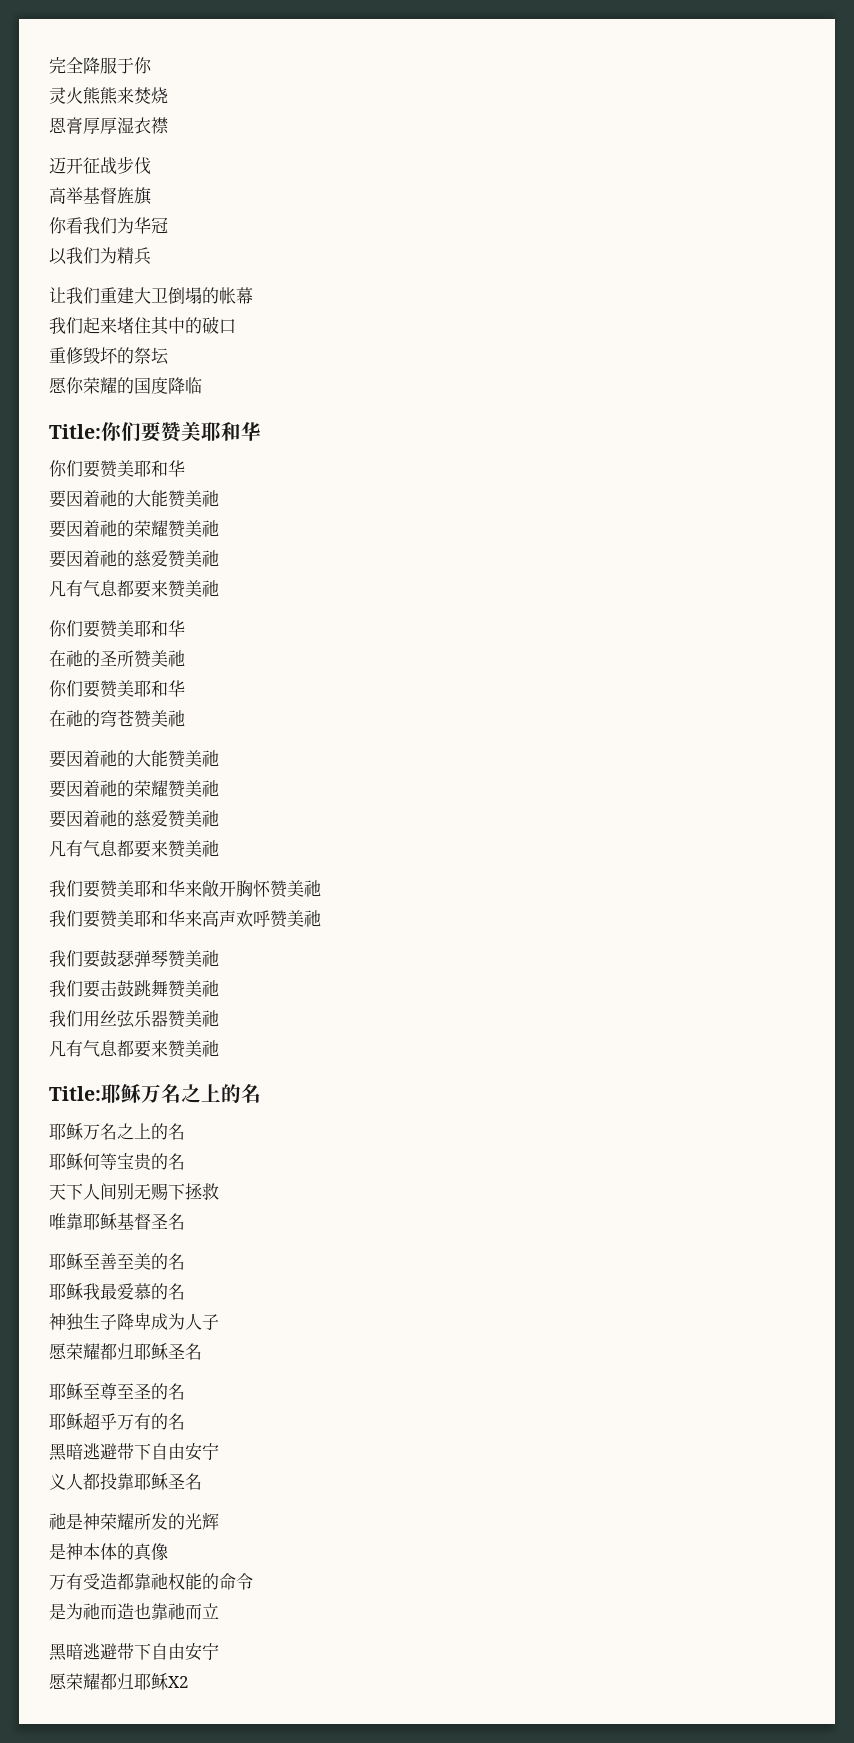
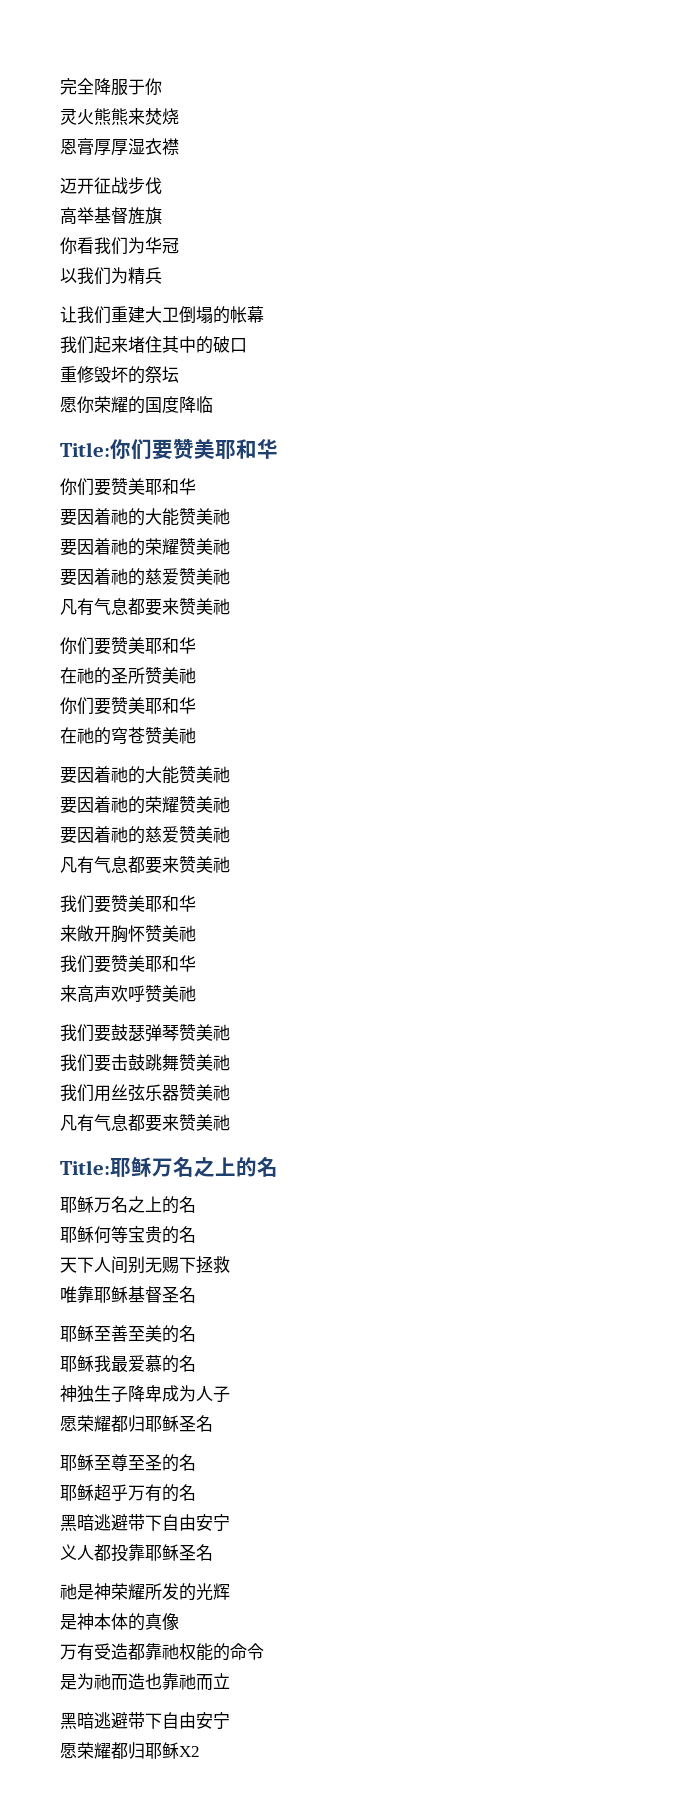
(185, 888) none -> (196, 903) //
(185, 918) none -> (196, 963) //

